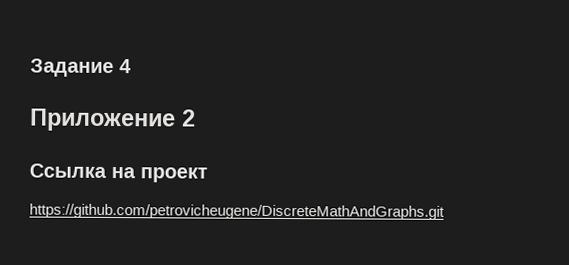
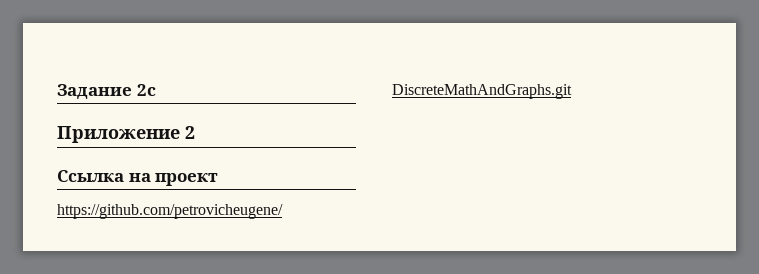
[119,59,132,74] 4 -> [136,84,156,96] 2с

